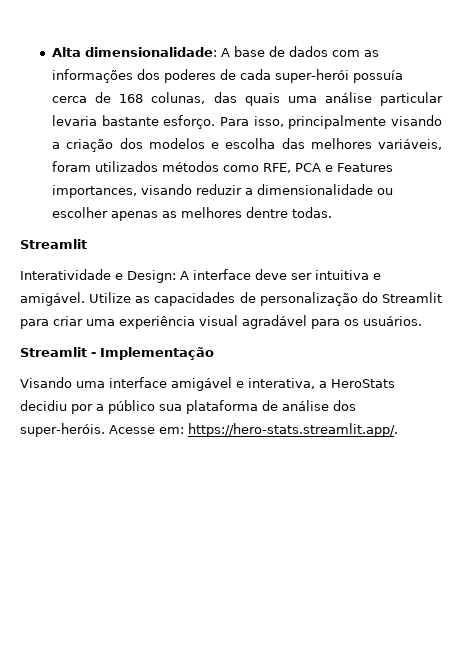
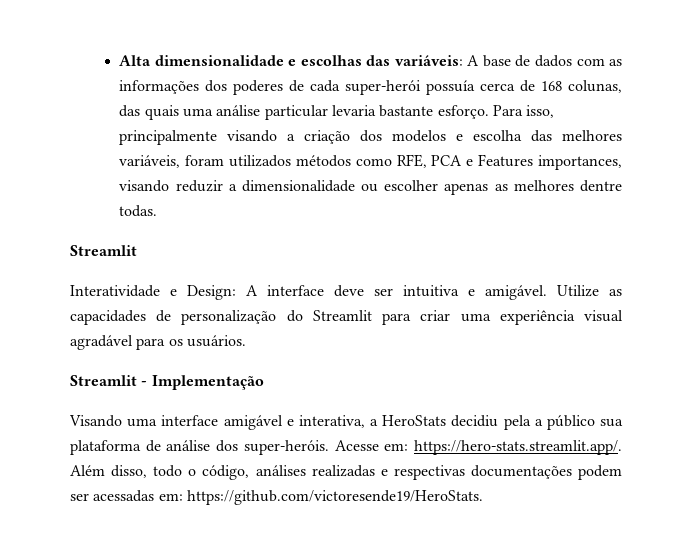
[85,47,218,57] dimensionalidade: -> [154,55,463,66] dimensionalidade e escolhas das variáveis:
[71,404,93,414] por -> [503,415,531,430] pela
(398, 430) none -> [70,465,623,480] [70,490,483,505] Além disso, todo o código, análises realizadas e respectivas documentações podem ser acessadas em: https://github.com/victoresende19/HeroStats.

